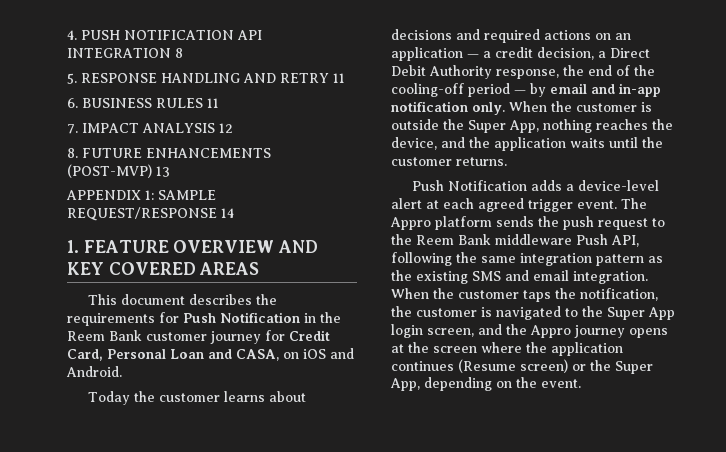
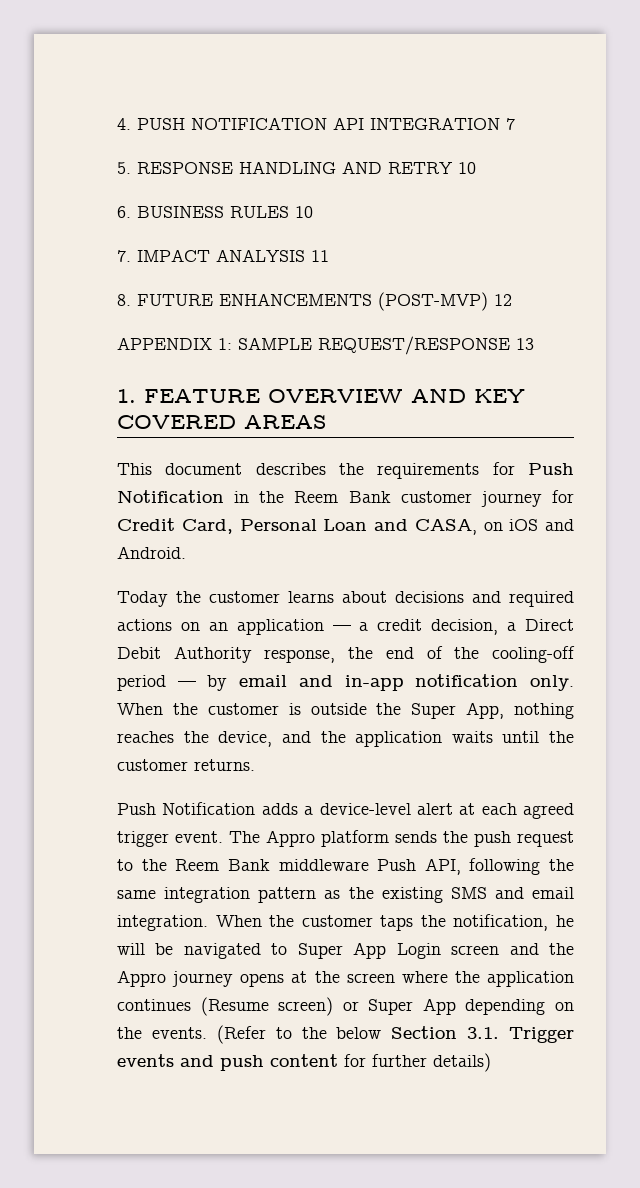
[175,48,183,58] 8 -> [506,118,515,130] 7
[333,73,345,83] 11 -> [458,162,476,174] 10
[207,98,219,108] 11 -> [295,206,313,218] 10
[218,123,233,133] 12 -> [311,250,329,262] 11
[156,166,170,177] 13 -> [494,294,512,306] 12
[221,208,234,218] 14 -> [516,338,534,350] 13
[391,306,492,317] the customer is -> [556,915,574,927] [117,943,174,955] he will be
[582,306,675,320] [391,324,474,338] the Super App login screen, -> [297,942,500,959] Super App Login screen
[590,360,653,374] [390,377,581,391] the Super App, depending on the event. -> [368,998,574,1015] [117,1025,574,1044] [117,1053,491,1072] Super App depending on the events. (Refer to the below Section 3.1. Trigger events and push content for further details)

